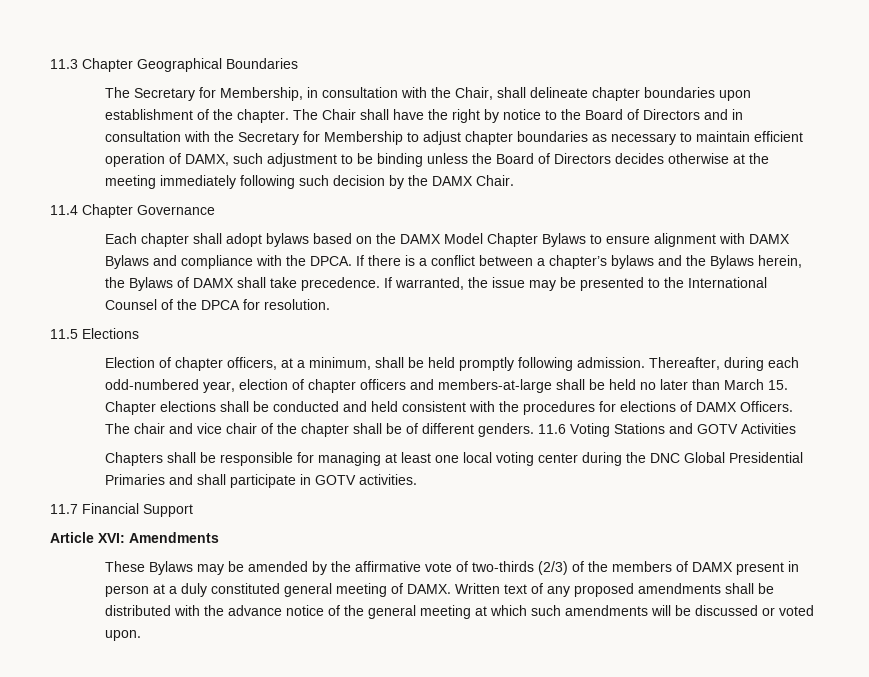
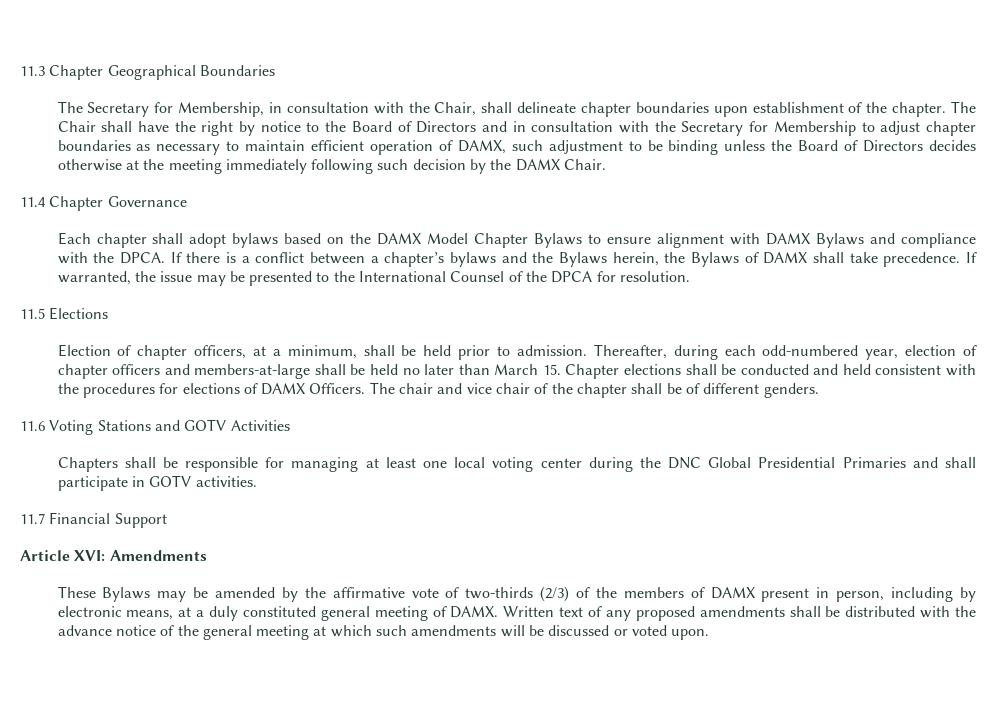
[458,357,573,371] promptly following -> [458,345,511,360] prior to
(534, 430) none -> (819, 390) //
[104,585,149,597] person -> [836,587,977,602] [57,606,174,620] person, including by electronic means,

